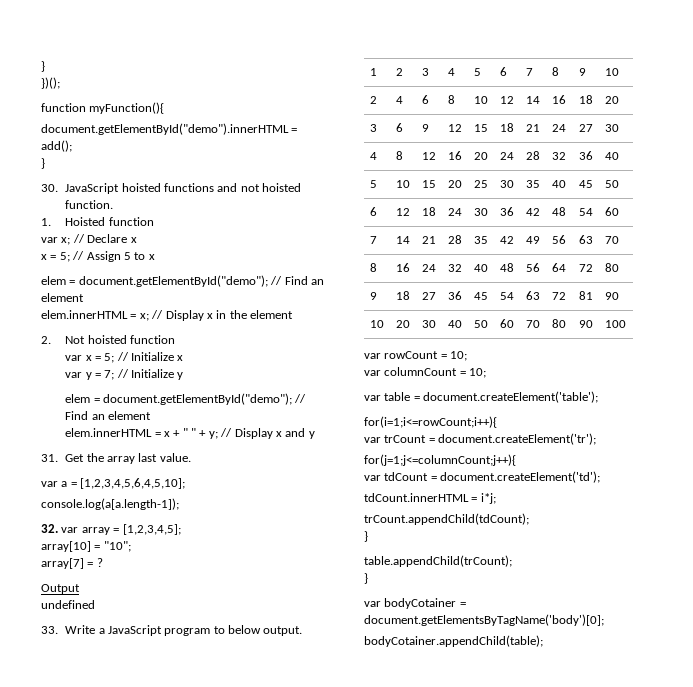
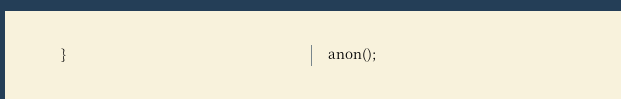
[41,61,45,72] [41,77,60,89] [41,102,165,114] [41,123,298,135] [41,140,72,152] [41,158,45,169] [41,183,302,194] [65,200,114,209] [41,217,154,226] [41,234,137,245] [41,251,155,262] [41,275,324,287] [41,293,84,302] [41,310,293,321] [41,335,175,344] [65,352,184,363] [65,369,184,380] [65,393,307,405] [65,411,151,420] [65,428,315,439] [41,453,191,464] [41,478,186,489] [41,498,179,510] [41,524,181,535] [41,541,131,552] [41,558,103,569] [41,584,80,594] [41,600,95,609] [41,625,303,636] [369,68,377,76] [395,68,403,76] [421,68,429,76] [447,68,455,76] [473,68,481,76] [499,67,507,76] [525,68,533,76] [551,67,559,76] [578,68,586,76] [604,68,619,76] [369,96,377,104] [395,96,403,104] [421,95,429,104] [447,95,455,104] [473,96,488,104] [499,96,514,104] [525,96,540,104] [551,95,566,104] [578,95,593,104] [604,96,619,104] [369,124,377,132] [395,123,403,132] [421,124,429,132] [447,124,462,132] [473,124,488,132] [499,123,514,132] [525,124,540,132] [551,124,566,132] [578,124,593,132] [604,124,619,132] [369,152,377,160] [395,151,403,160] [421,152,436,160] [447,151,462,160] [473,152,488,160] [499,152,514,160] [525,151,540,160] [551,152,566,160] [578,151,593,160] [604,152,619,160] [369,180,377,188] [395,180,410,188] [421,180,436,188] [447,180,462,188] [473,180,488,188] [499,180,514,188] [525,180,540,188] [551,180,566,188] [578,180,593,188] [604,180,619,188] [369,207,377,216] [395,208,410,216] [421,207,436,216] [447,208,462,216] [473,208,488,216] [499,207,514,216] [525,208,540,216] [551,207,566,216] [578,208,593,216] [604,207,619,216] [369,236,377,244] [395,236,410,244] [421,236,436,244] [447,235,462,244] [473,236,488,244] [499,236,514,244] [525,236,540,244] [551,235,566,244] [578,235,593,244] [604,236,619,244] [369,263,377,272] [395,263,410,272] [421,264,436,272] [447,264,462,272] [473,264,488,272] [499,263,514,272] [525,263,540,272] [551,263,566,272] [578,264,593,272] [604,263,619,272] [369,292,377,300] [395,291,410,300] [421,292,436,300] [447,291,462,300] [473,292,488,300] [499,292,514,300] [525,291,540,300] [551,292,566,300] [578,291,593,300] [604,292,619,300] [369,320,384,328] [395,320,410,328] [421,320,436,328] [447,320,462,328] [473,320,488,328] [499,319,514,328] [525,320,540,328] [551,319,566,328] [578,320,593,328] [604,320,626,328] [364,351,468,361] [364,367,487,378] [364,391,599,403] [364,416,497,428] [364,433,597,445] [364,454,516,466] [364,471,601,483] [364,493,496,504] [364,513,529,525] [364,531,368,542] [364,555,512,567] [364,573,368,584] [364,598,466,609] [364,614,604,626] [364,635,543,647] } // })(); // function myFunction(){ // document.getElementById("demo").innerHTML = add(); // } // 30. JavaScript hoisted functions and not hoisted function. // 1. Hoisted function // var x; // Declare x // x = 5; // Assign 5 to x // elem = document.getElementById("demo"); // Find an element // elem.innerHTML = x; // Display x in the element // 2. Not hoisted function // var x = 5; // Initialize x // var y = 7; // Initialize y // elem = document.getElementById("demo"); // Find an element // elem.innerHTML = x + " " + y; // Display x and y // 31. Get the array last value. // var a = [1,2,3,4,5,6,4,5,10]; // console.log(a[a.length-1]); // 32. var array = [1,2,3,4,5]; // array[10] = "10"; // array[7] = ? // Output // undefined // 33. Write a JavaScript program to below output. // 1 | 2 | 3 | 4 | 5 | 6 | 7 | 8 | 9 | 10 // 2 | 4 | 6 | 8 | 10 | 12 | 14 | 16 | 18 | 20 // 3 | 6 | 9 | 12 | 15 | 18 | 21 | 24 | 27 | 30 // 4 | 8 | 12 | 16 | 20 | 24 | 28 | 32 | 36 | 40 // 5 | 10 | 15 | 20 | 25 | 30 | 35 | 40 | 45 | 50 // 6 | 12 | 18 | 24 | 30 | 36 | 42 | 48 | 54 | 60 // 7 | 14 | 21 | 28 | 35 | 42 | 49 | 56 | 63 | 70 // 8 | 16 | 24 | 32 | 40 | 48 | 56 | 64 | 72 | 80 // 9 | 18 | 27 | 36 | 45 | 54 | 63 | 72 | 81 | 90 // 10 | 20 | 30 | 40 | 50 | 60 | 70 | 80 | 90 | 100 // var rowCount = 10; // var columnCount = 10; // var table = document.createElement('table'); // for(i=1;i<=rowCount;i++){ // var trCount = document.createElement('tr'); // for(j=1;j<=columnCount;j++){ // var tdCount = document.createElement('td'); // tdCount.innerHTML = i*j; // trCount.appendChild(tdCount); // } // table.appendChild(trCount); // } // var bodyCotainer = document.getElementsByTagName('body')[0]; // bodyCotainer.appendChild(table); -> [61,48,66,62] [328,48,376,62] } // anon();

